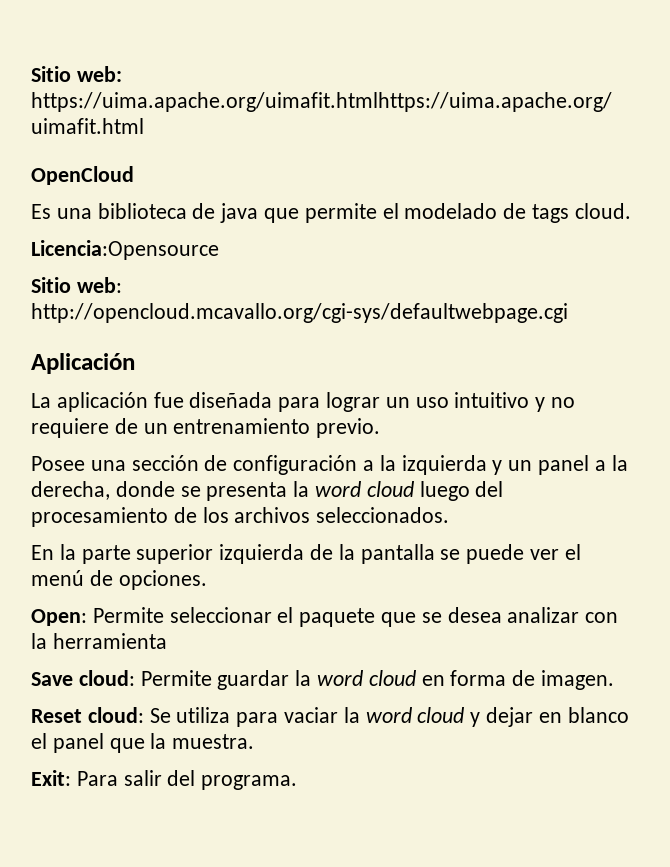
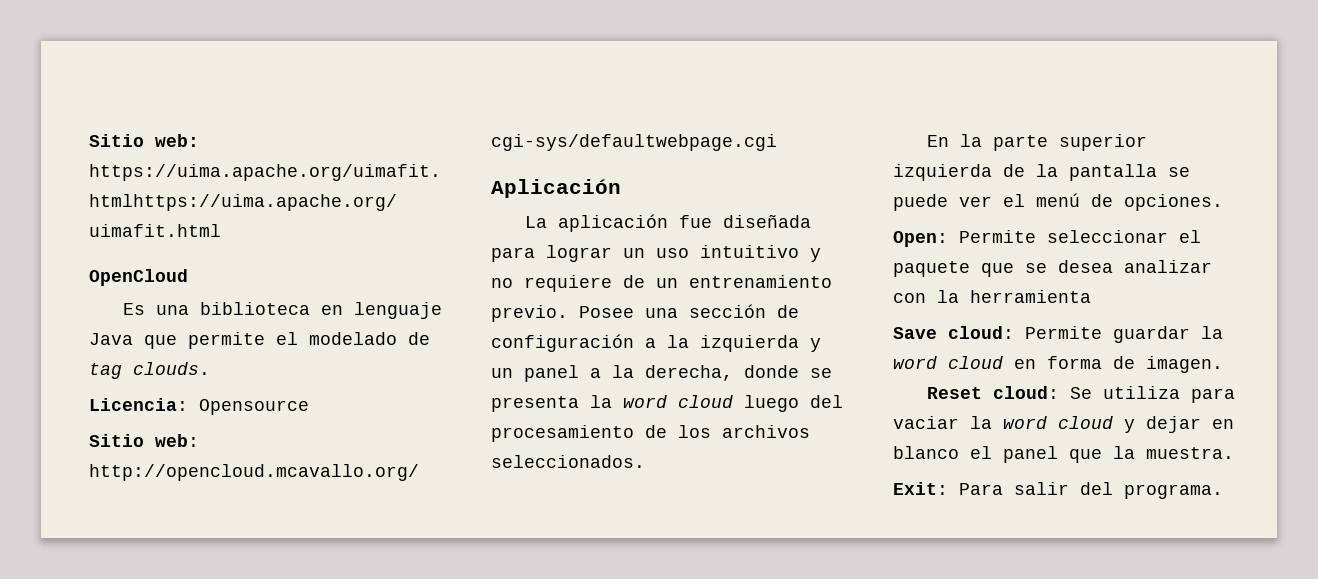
[192,203,259,223] de java -> [320,302,442,319] [89,333,133,345] en lenguaje Java
[532,203,631,223] [31,240,219,260] tags cloud. // Licencia:Opensource -> [89,362,210,379] [89,398,309,415] tag clouds. // Licencia: Opensource
(381, 428) // -> (568, 313) none

